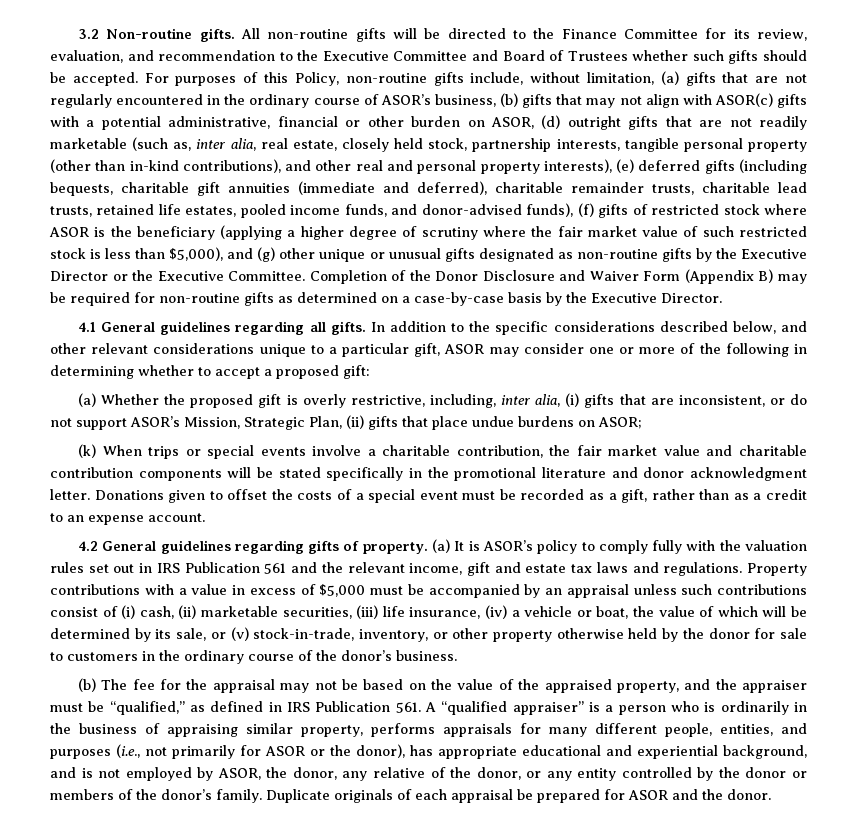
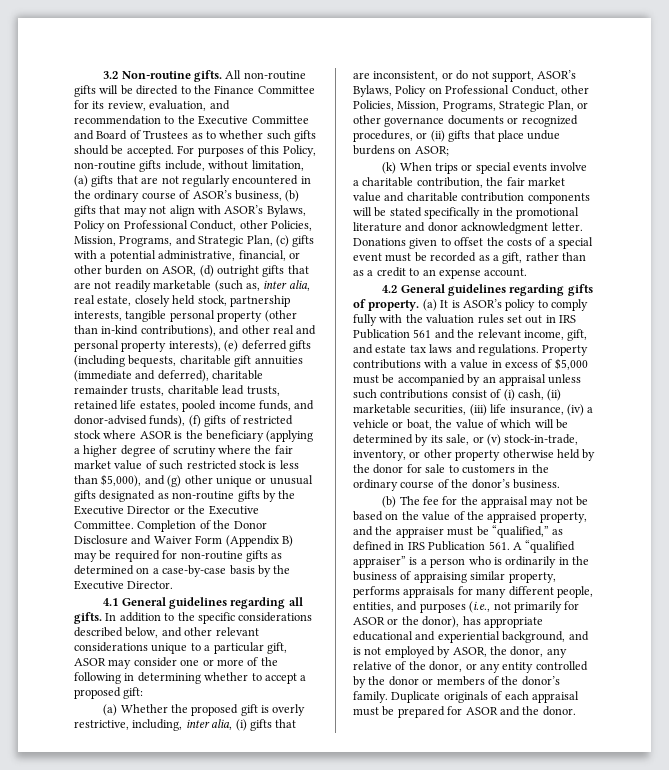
(628, 56) none -> [191,131,216,139] as to
[714,93,773,107] ASOR(c) -> [224,205,306,217] [74,220,312,232] [74,235,289,247] ASOR’s Bylaws, Policy on Professional Conduct, other Policies, Mission, Programs, and Strategic Plan, (c)
[277,116,338,127] financial -> [238,250,286,261] financial,
[76,416,342,430] support ASOR’s Mission, Strategic Plan, -> [491,70,577,82] [353,85,589,97] [353,100,588,112] [353,115,578,127] [353,130,428,142] support, ASOR’s Bylaws, Policy on Professional Conduct, other Policies, Mission, Programs, Strategic Plan, or other governance documents or recognized procedures, or
[466,562,490,576] gift -> [567,329,588,341] gift,
(513, 796) none -> [353,707,379,716] must

